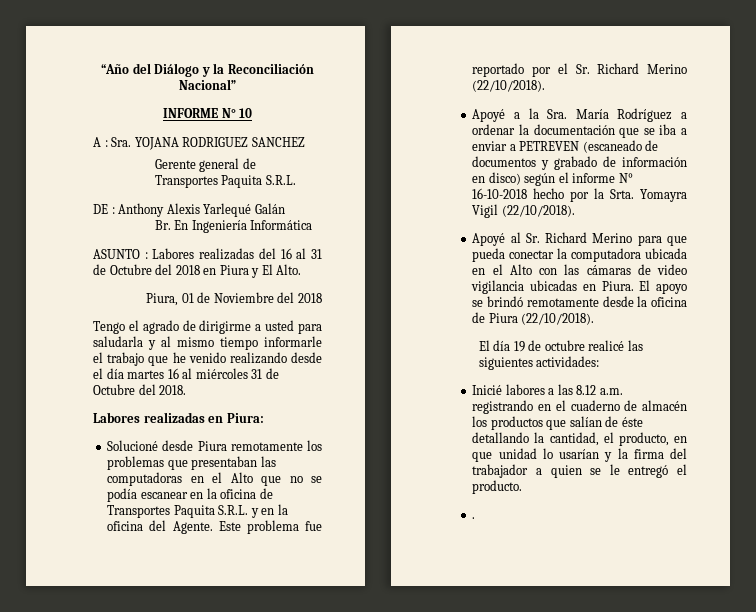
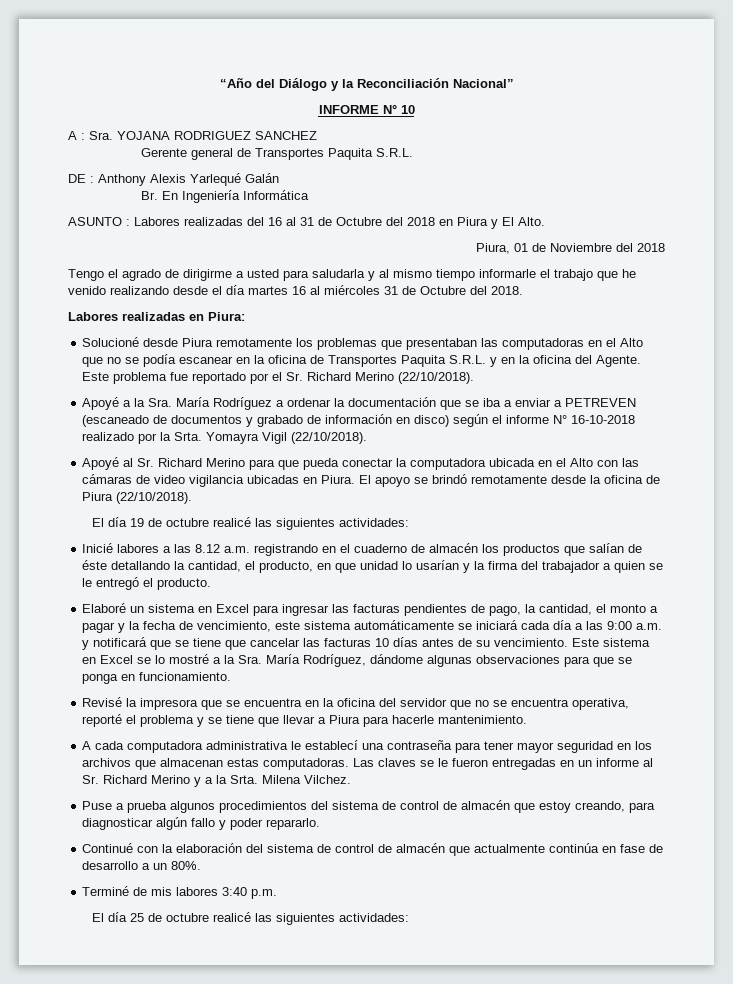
[533,188,565,199] hecho -> [82,432,135,441] realizado
[472,517,476,519] . -> [82,603,659,616] [82,620,663,633] [82,637,651,650] [82,654,633,667] [82,672,232,684] [82,697,630,710] [82,714,528,727] [82,740,653,753] [82,758,654,770] [82,775,352,787] [82,800,656,813] [82,817,321,830] [82,843,664,856] [82,861,202,870] [82,886,278,899] [92,912,410,925] Elaboré un sistema en Excel para ingresar las facturas pendientes de pago, la cantidad, el monto a pagar y la fecha de vencimiento, este sistema automáticamente se iniciará cada día a las 9:00 a.m. y notificará que se tiene que cancelar las facturas 10 días antes de su vencimiento. Este sistema en Excel se lo mostré a la Sra. María Rodríguez, dándome algunas observaciones para que se ponga en funcionamiento. // Revisé la impresora que se encuentra en la oficina del servidor que no se encuentra operativa, reporté el problema y se tiene que llevar a Piura para hacerle mantenimiento. // A cada computadora administrativa le establecí una contraseña para tener mayor seguridad en los archivos que almacenan estas computadoras. Las claves se le fueron entregadas en un informe al Sr. Richard Merino y a la Srta. Milena Vilchez. // Puse a prueba algunos procedimientos del sistema de control de almacén que estoy creando, para diagnosticar algún fallo y poder repararlo. // Continué con la elaboración del sistema de control de almacén que actualmente continúa en fase de desarrollo a un 80%. // Terminé de mis labores 3:40 p.m. // El día 25 de octubre realicé las siguientes actividades:

